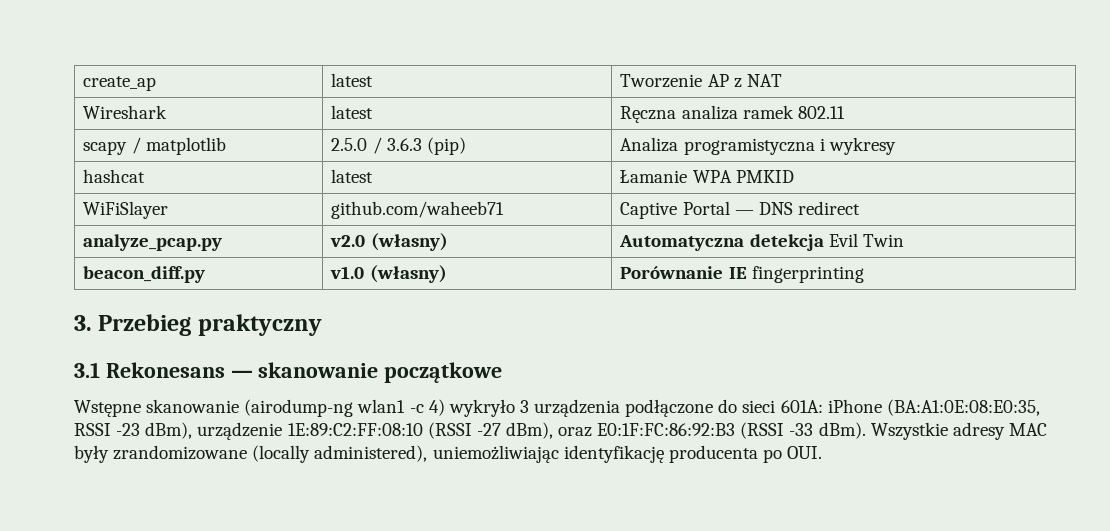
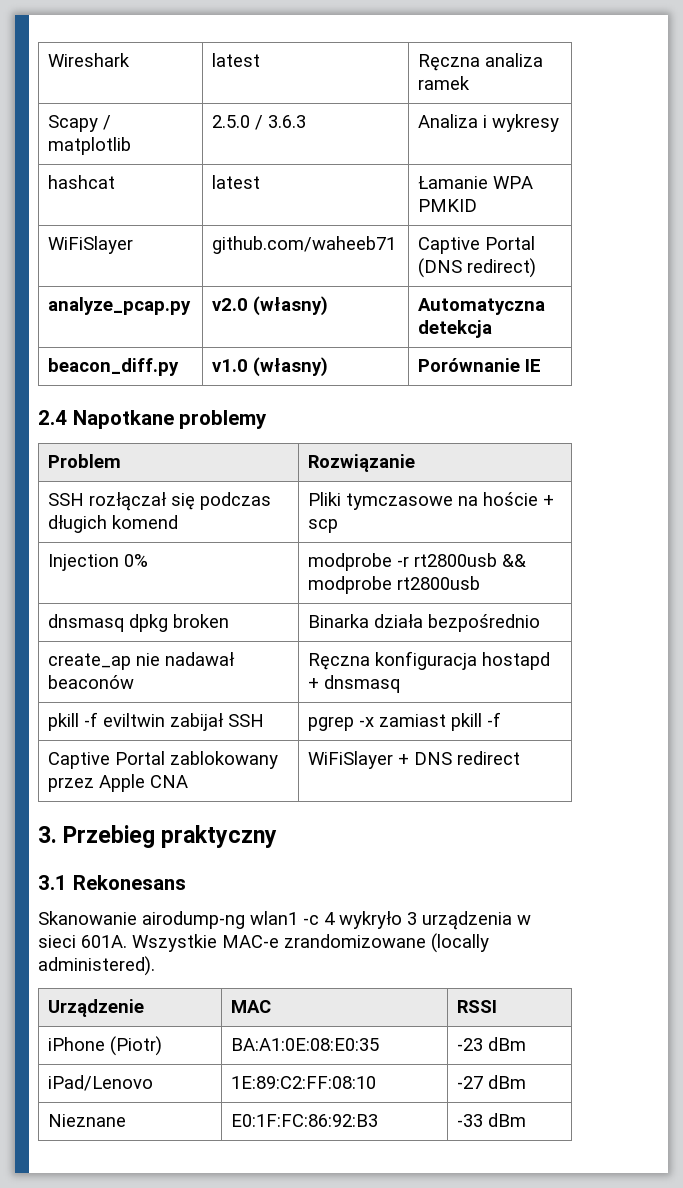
[83,76,157,91] [331,73,374,87] [620,74,782,88] create_ap | latest | Tworzenie AP z NAT // -> (48, 60) none
[797,106,845,119] [83,141,128,155] 802.11 // scapy -> [48,115,99,132] // Scapy
[426,137,466,155] (pip) -> (307, 121) none
[683,138,815,155] programistyczna -> (479, 121) none
[734,201,861,215] — DNS redirect -> [418,258,537,278] (DNS redirect)
[828,233,904,247] Evil Twin -> (493, 329) none
[751,266,864,283] fingerprinting -> [38,410,268,429] [48,454,122,468] [308,454,416,472] [48,492,272,511] [48,515,179,533] [308,492,555,510] [308,519,339,533] [48,554,149,571] [308,553,527,571] [308,576,481,594] [48,614,230,632] [308,614,541,632] [48,652,236,670] [48,675,135,689] [308,651,551,670] [308,675,401,693] [48,712,265,731] [308,712,502,731] [48,751,279,769] [48,774,189,792] [308,751,521,769] // 2.4 Napotkane problemy // Problem | Rozwiązanie // SSH rozłączał się podczas długich komend | Pliki tymczasowe na hoście + scp // Injection 0% | modprobe -r rt2800usb && modprobe rt2800usb // dnsmasq dpkg broken | Binarka działa bezpośrednio // create_ap nie nadawał beaconów | Ręczna konfiguracja hostapd + dnsmasq // pkill -f eviltwin zabijał SSH | pgrep -x zamiast pkill -f // Captive Portal zablokowany przez Apple CNA | WiFiSlayer + DNS redirect
[230,362,503,383] [74,399,354,417] — skanowanie początkowe // Wstępne skanowanie (airodump-ng -> [38,911,245,929] // Skanowanie airodump-ng
[428,399,445,416] 4) -> [324,912,335,925] 4
[625,399,1040,417] [74,422,1047,440] [74,445,823,463] podłączone do sieci 601A: iPhone (BA:A1:0E:08:E0:35, RSSI -23 dBm), urządzenie 1E:89:C2:FF:08:10 (RSSI -27 dBm), oraz E0:1F:FC:86:92:B3 (RSSI -33 dBm). Wszystkie adresy MAC były zrandomizowane (locally administered), uniemożliwiając identyfikację producenta po OUI. -> [517,915,531,925] [38,933,489,953] [38,956,155,976] [48,999,145,1017] [231,1000,272,1013] [457,1000,498,1013] [48,1036,163,1056] [231,1038,380,1051] [457,1037,527,1051] [48,1075,154,1091] [231,1076,377,1089] [457,1075,527,1089] [48,1114,127,1127] [231,1114,379,1127] [457,1113,527,1127] w sieci 601A. Wszystkie MAC-e zrandomizowane (locally administered). // Urządzenie | MAC | RSSI // iPhone (Piotr) | BA:A1:0E:08:E0:35 | -23 dBm // iPad/Lenovo | 1E:89:C2:FF:08:10 | -27 dBm // Nieznane | E0:1F:FC:86:92:B3 | -33 dBm

